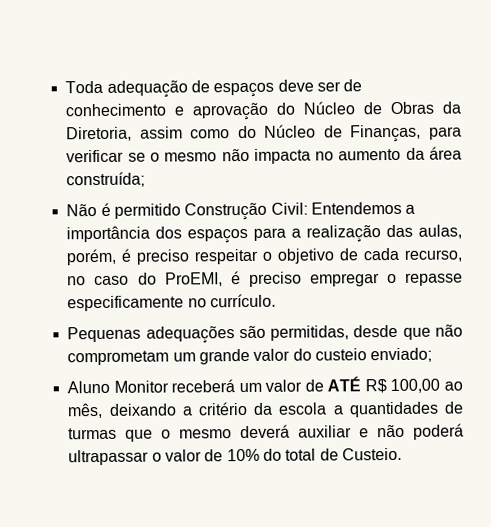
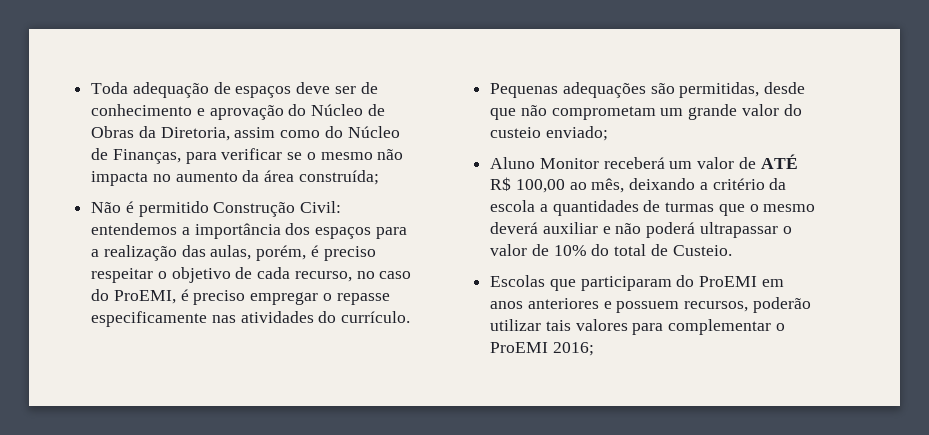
[310,201,402,215] Entendemos -> [91,223,178,235] entendemos
[187,298,207,308] no -> [211,311,337,323] nas atividades do
(402, 454) none -> [490,275,784,291] [490,297,811,313] [490,319,785,335] [490,342,594,356] // Escolas que participaram do ProEMI em anos anteriores e possuem recursos, poderão utilizar tais valores para complementar o ProEMI 2016;

